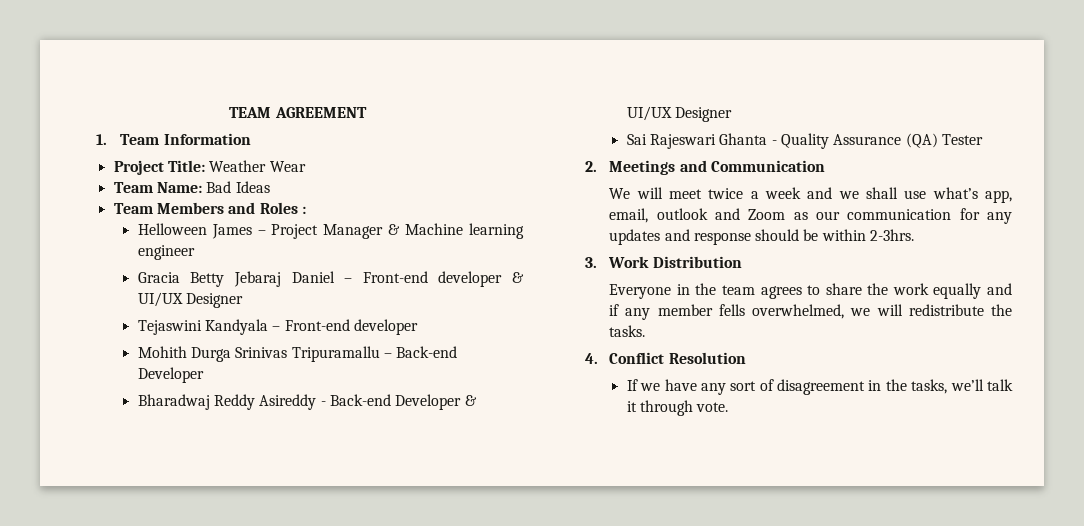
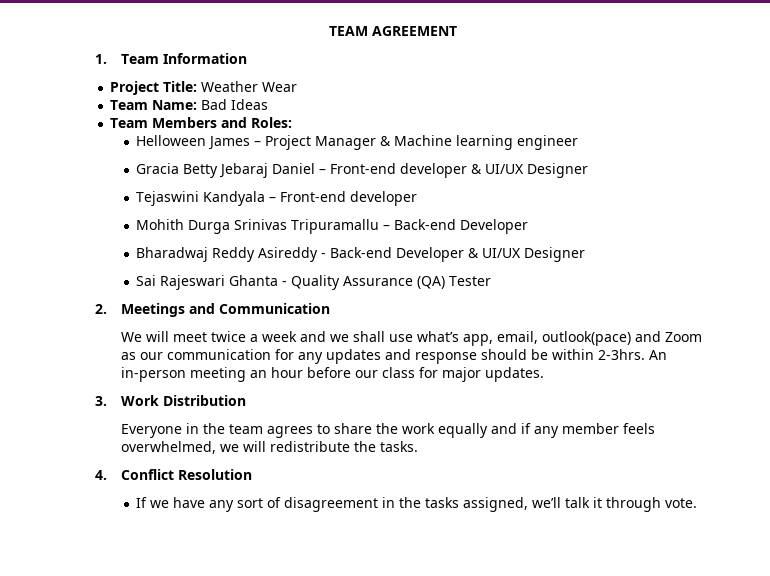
[259,202,306,214] Roles : -> [251,117,293,128] Roles:
[656,208,708,220] outlook -> [541,331,631,346] outlook(pace)
(915, 235) none -> [648,350,667,360] [120,367,544,382] An in-person meeting an hour before our class for major updates.
[718,304,745,316] fells -> [622,423,655,434] feels
[911,379,948,394] tasks, -> [425,497,529,512] tasks assigned,

